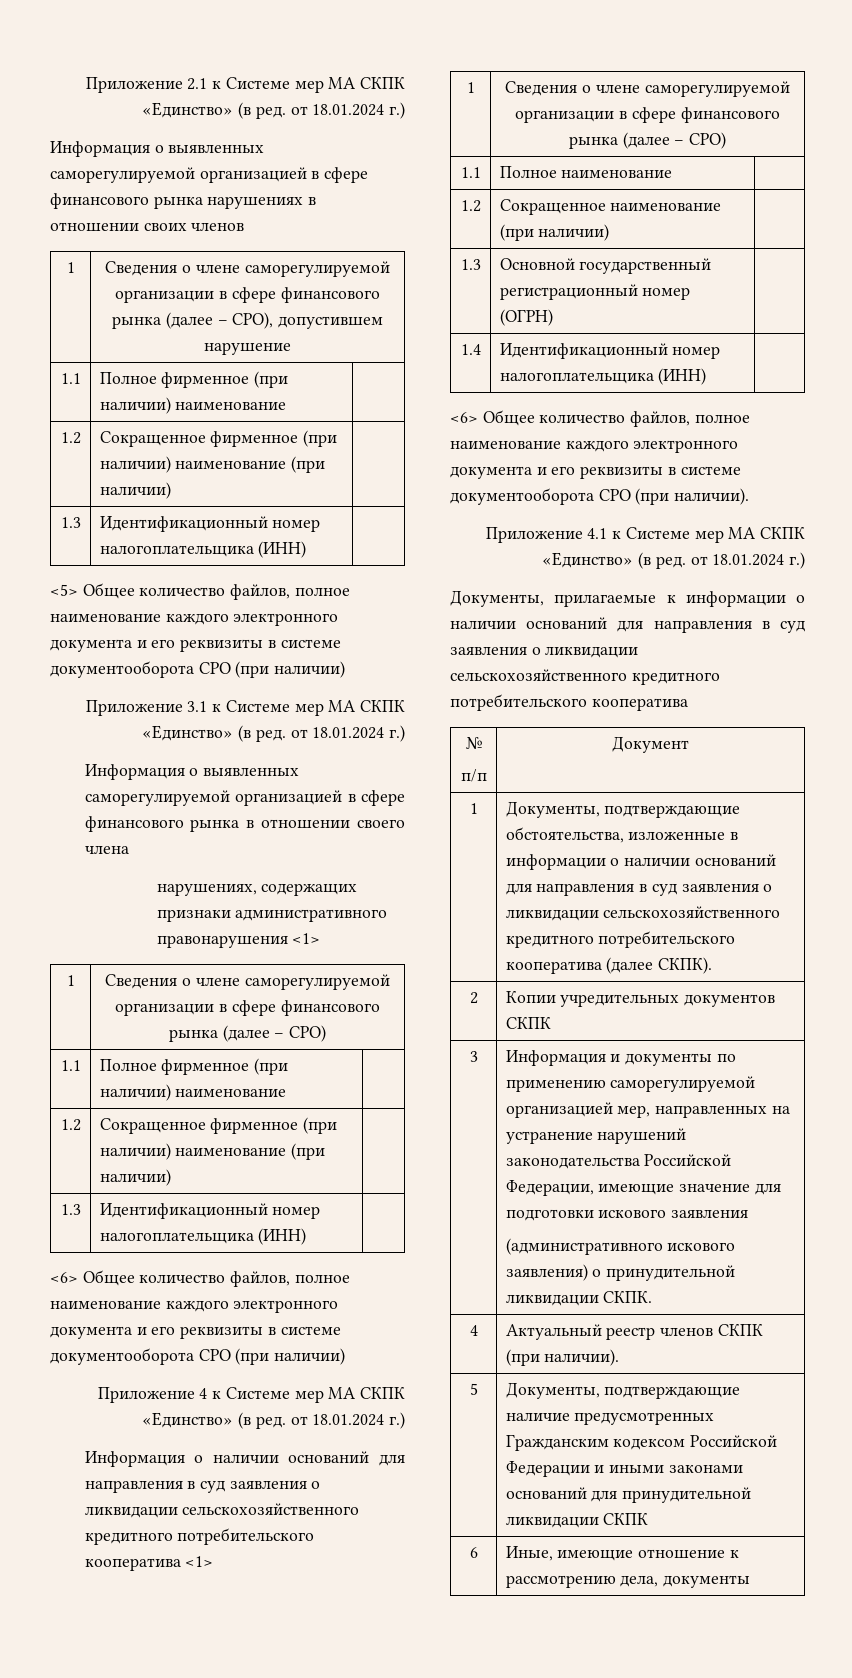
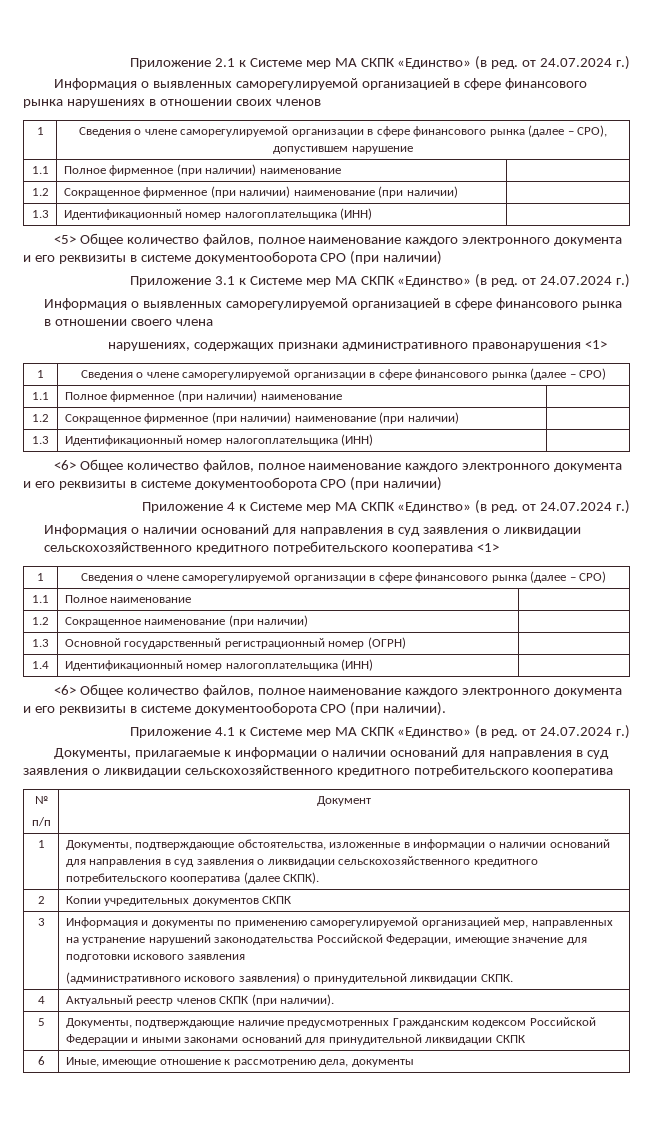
[312,104,385,116] 18.01.2024 -> [540,58,613,67] 24.07.2024
[312,727,385,739] 18.01.2024 -> [540,276,613,285] 24.07.2024
[312,1414,385,1426] 18.01.2024 -> [540,502,613,511] 24.07.2024
[712,554,785,566] 18.01.2024 -> [540,727,613,736] 24.07.2024

